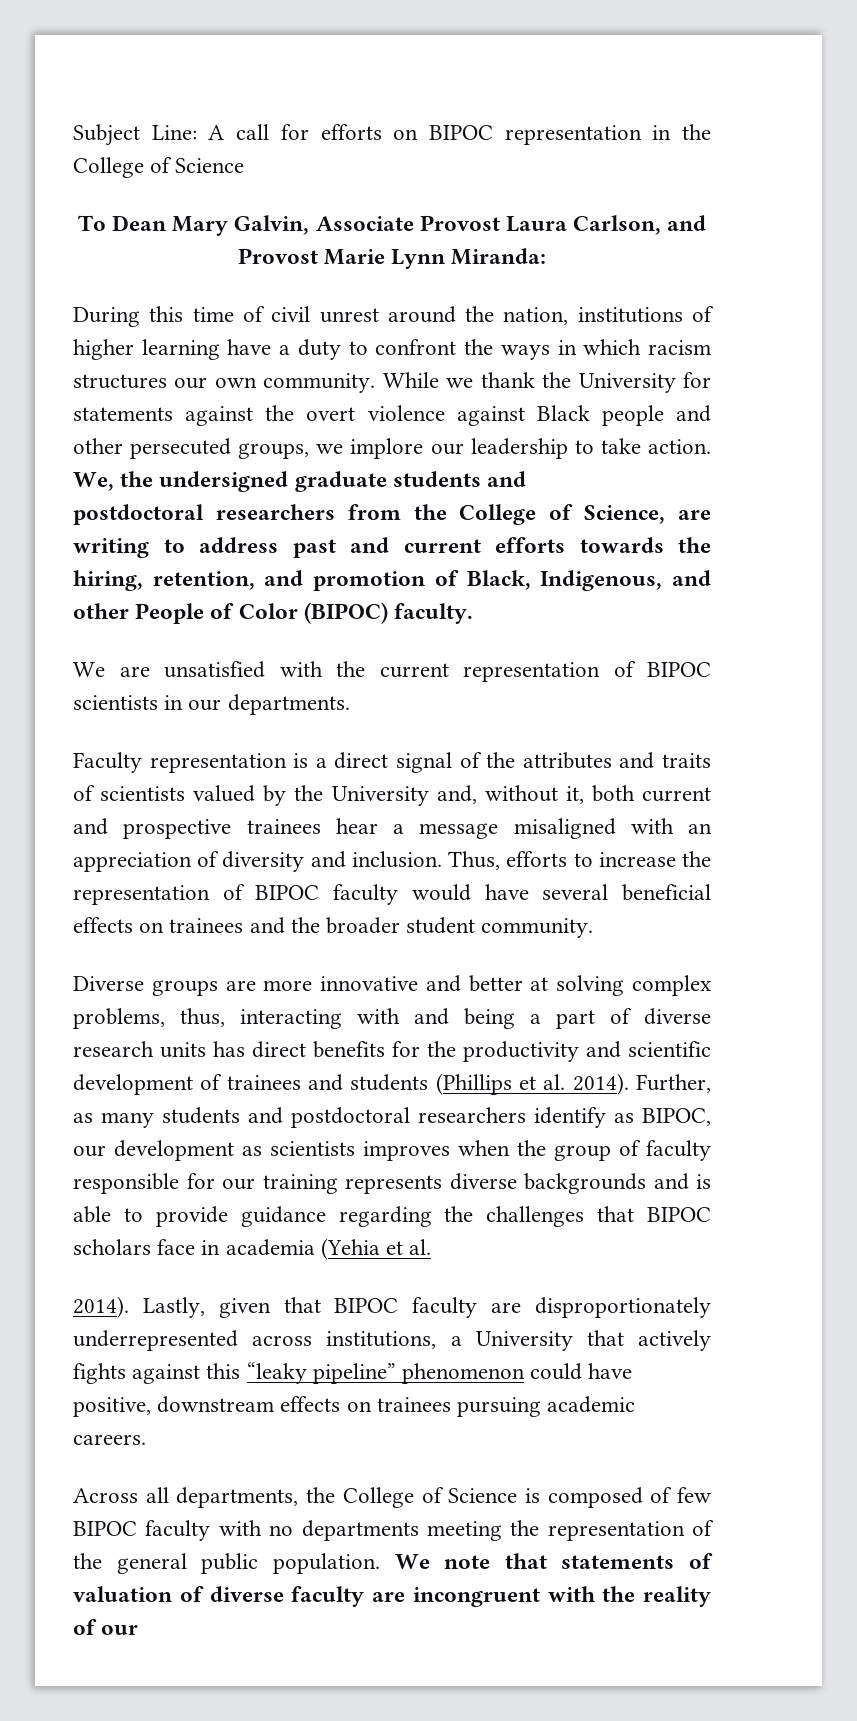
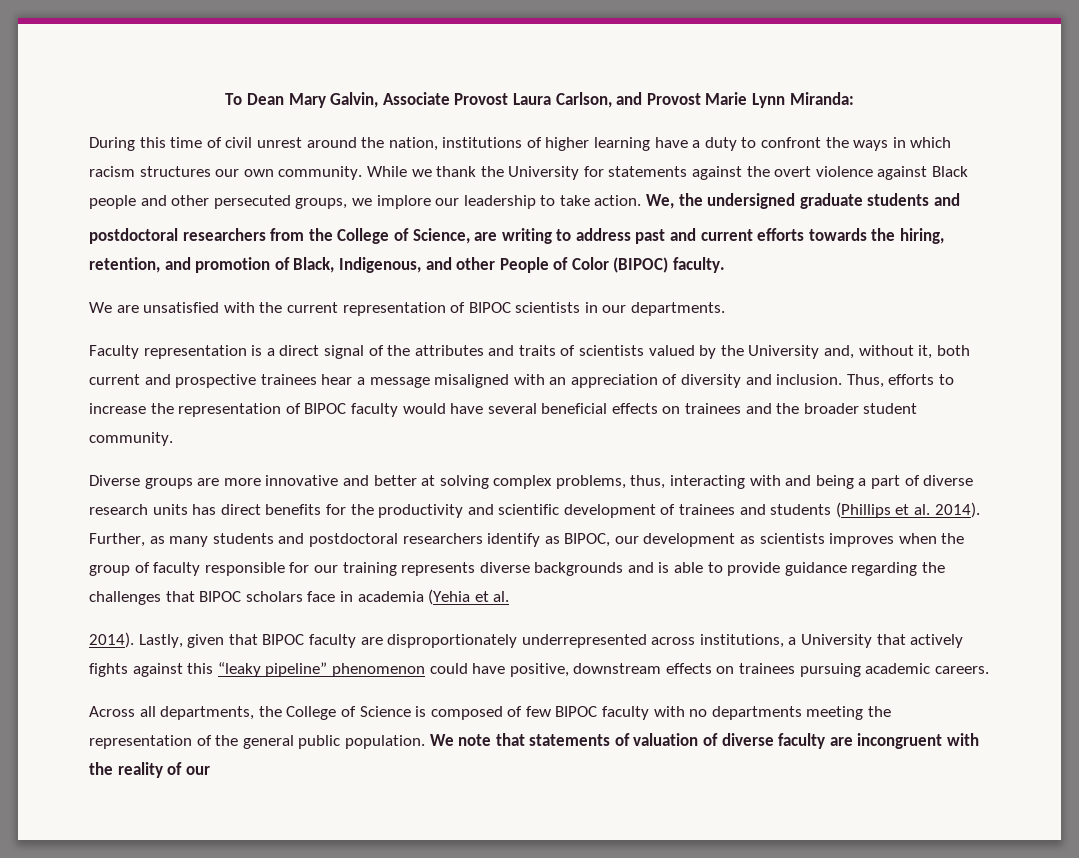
[73,124,711,146] [73,157,245,178] Subject Line: A call for efforts on BIPOC representation in the College of Science // -> (225, 99) none

